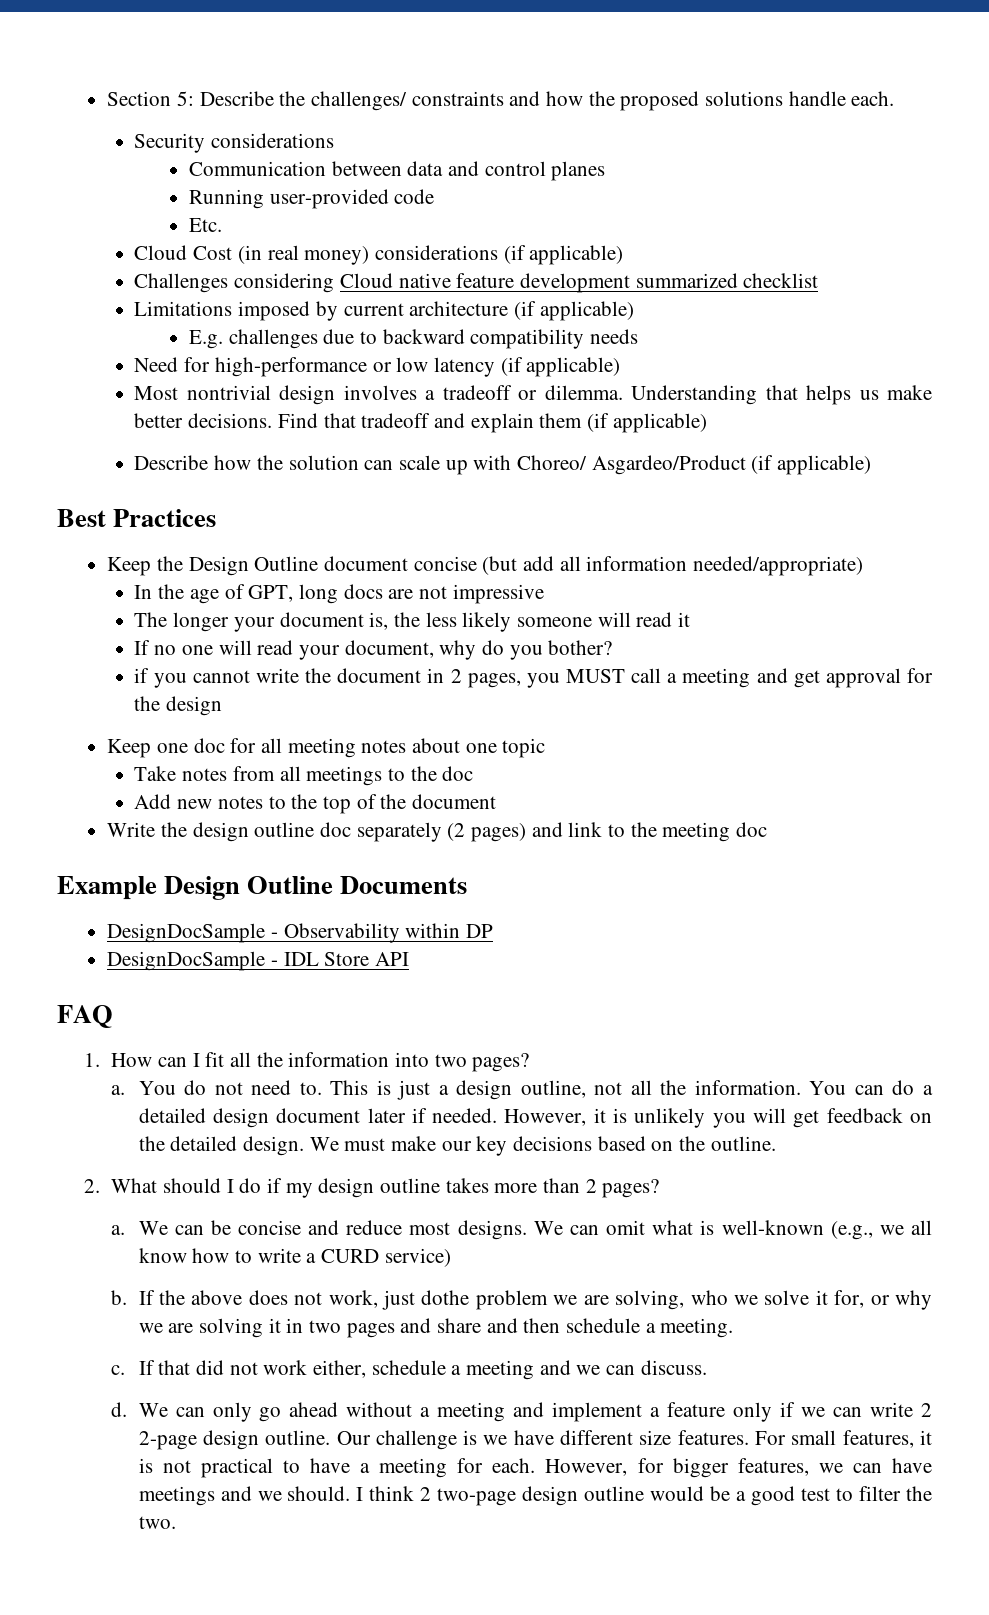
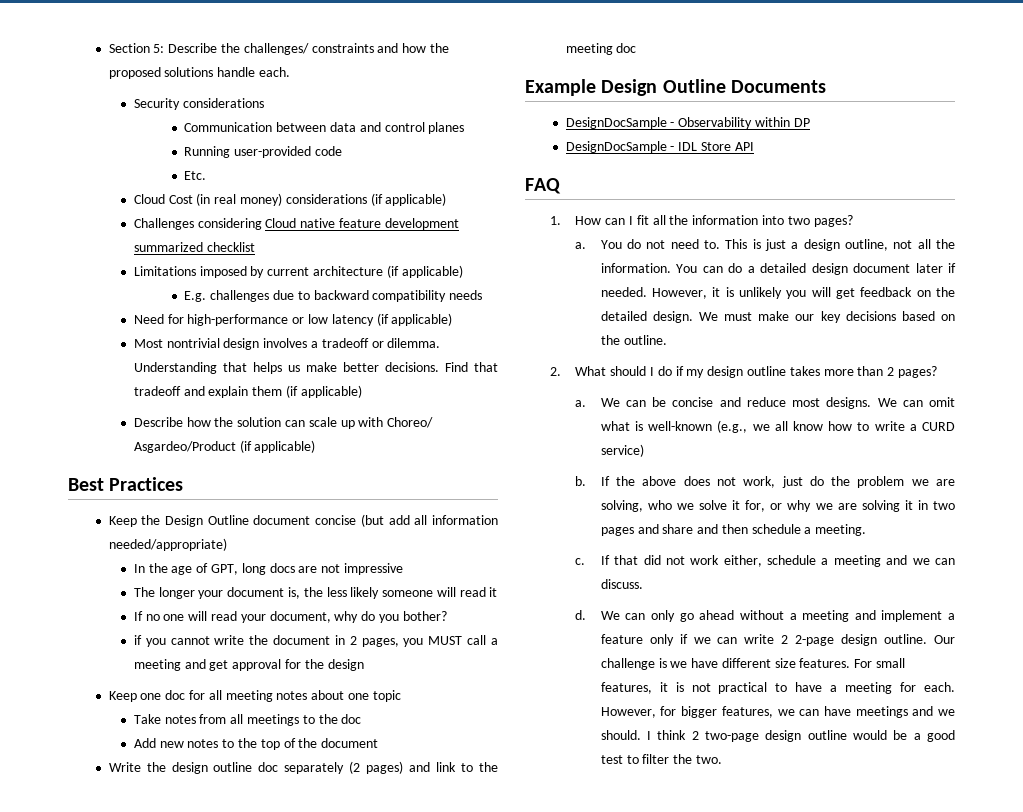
[421,1290,470,1305] dothe -> [809,476,851,486] do the

